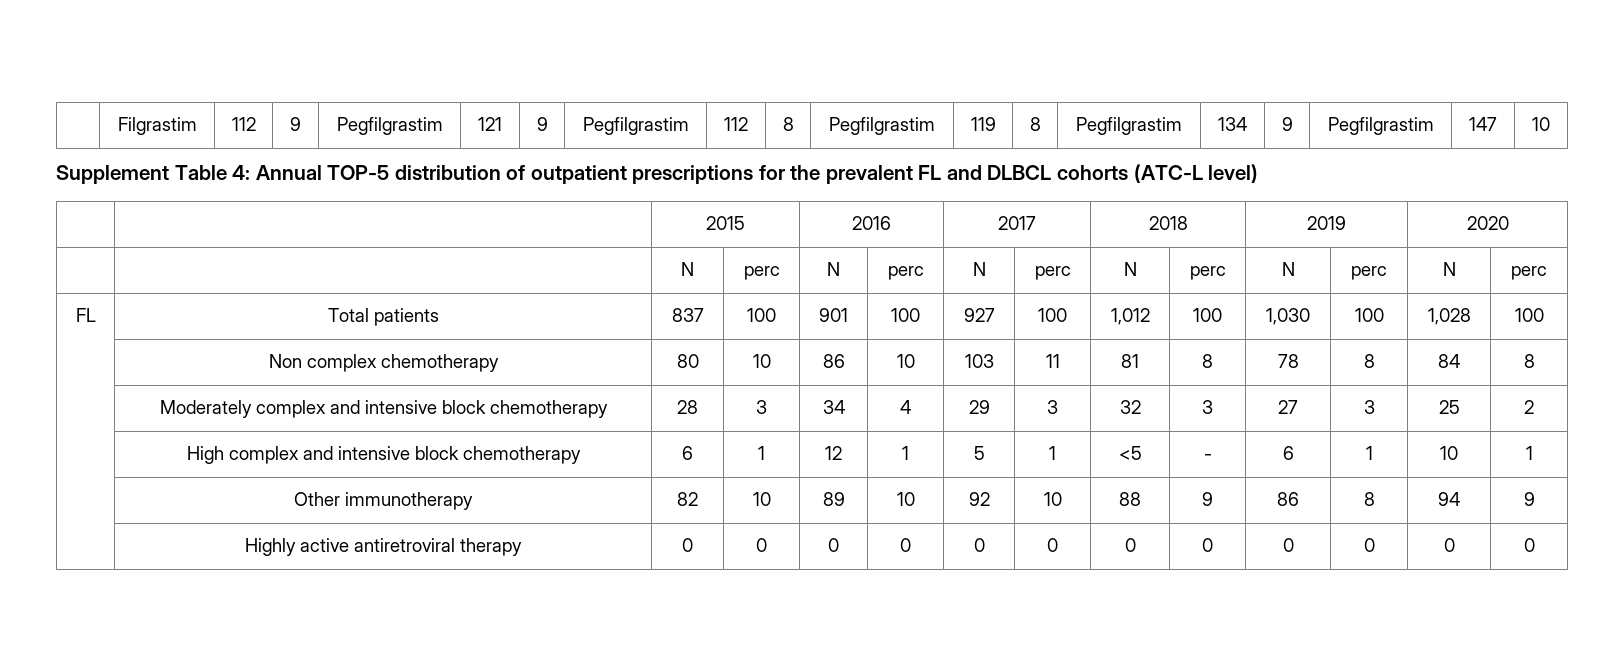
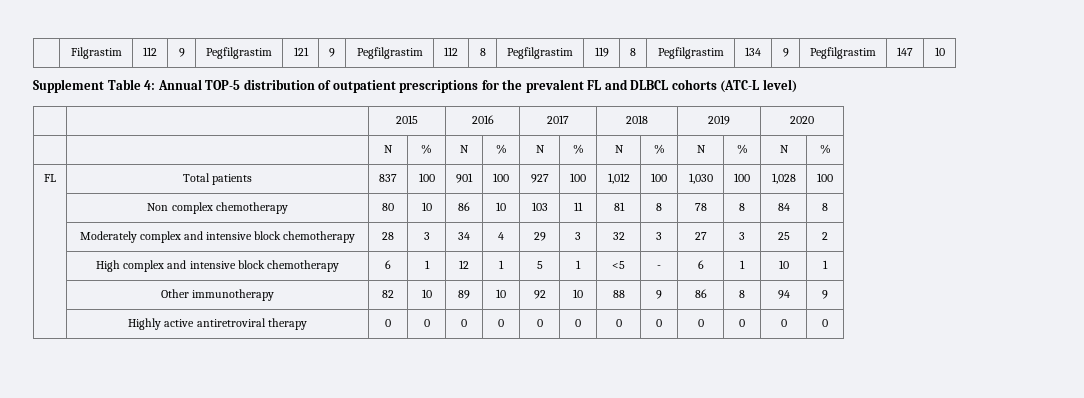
[743,266,780,280] [827,262,840,276] [887,266,924,280] [972,262,986,276] [1034,266,1071,280] [1123,262,1137,276] [1189,266,1226,280] [1281,262,1295,276] [1351,266,1387,280] [1442,262,1456,276] [1511,266,1547,280] perc | N | perc | N | perc | N | perc | N | perc | N | perc -> [421,144,432,154] [460,145,469,153] [495,144,507,154] [535,145,545,153] [572,144,584,154] [614,145,624,153] [653,144,665,154] [696,145,706,153] [736,144,748,154] [779,145,789,153] [819,144,831,154] % | N | % | N | % | N | % | N | % | N | %

